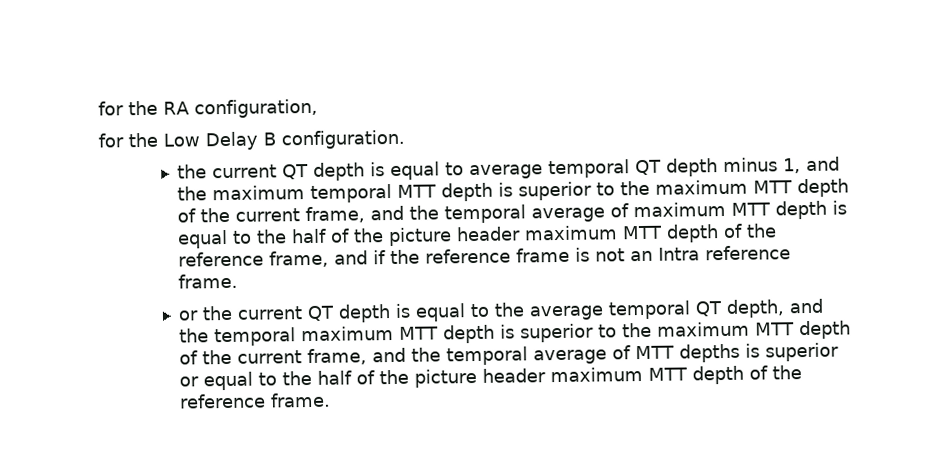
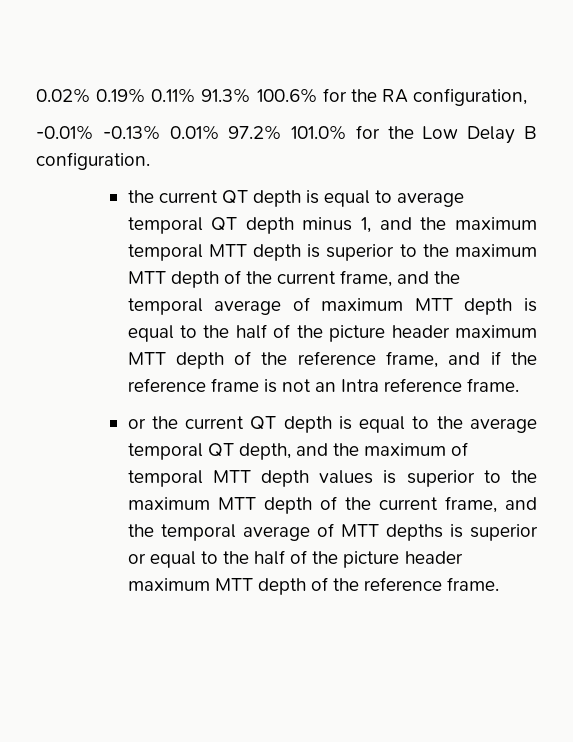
(98, 108) none -> [36,88,318,103] 0.02% 0.19% 0.11% 91.3% 100.6%
(318, 108) none -> [36,125,348,140] -0.01% -0.13% 0.01% 97.2% 101.0%
[214,324,496,347] temporal maximum MTT depth -> [364,442,469,456] [127,470,374,487] maximum of temporal MTT depth values

